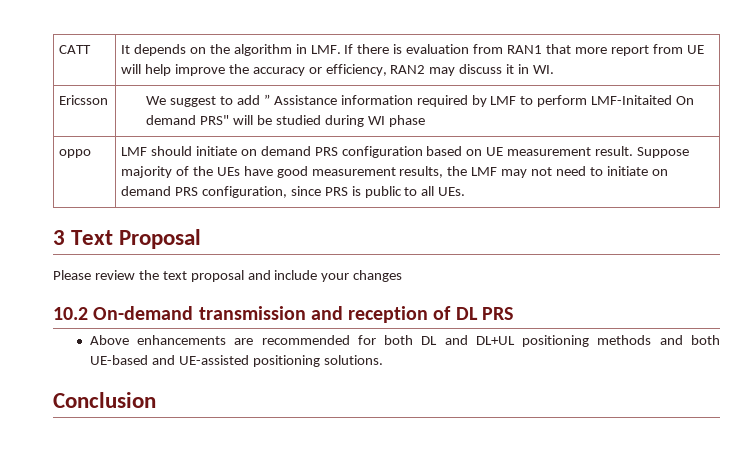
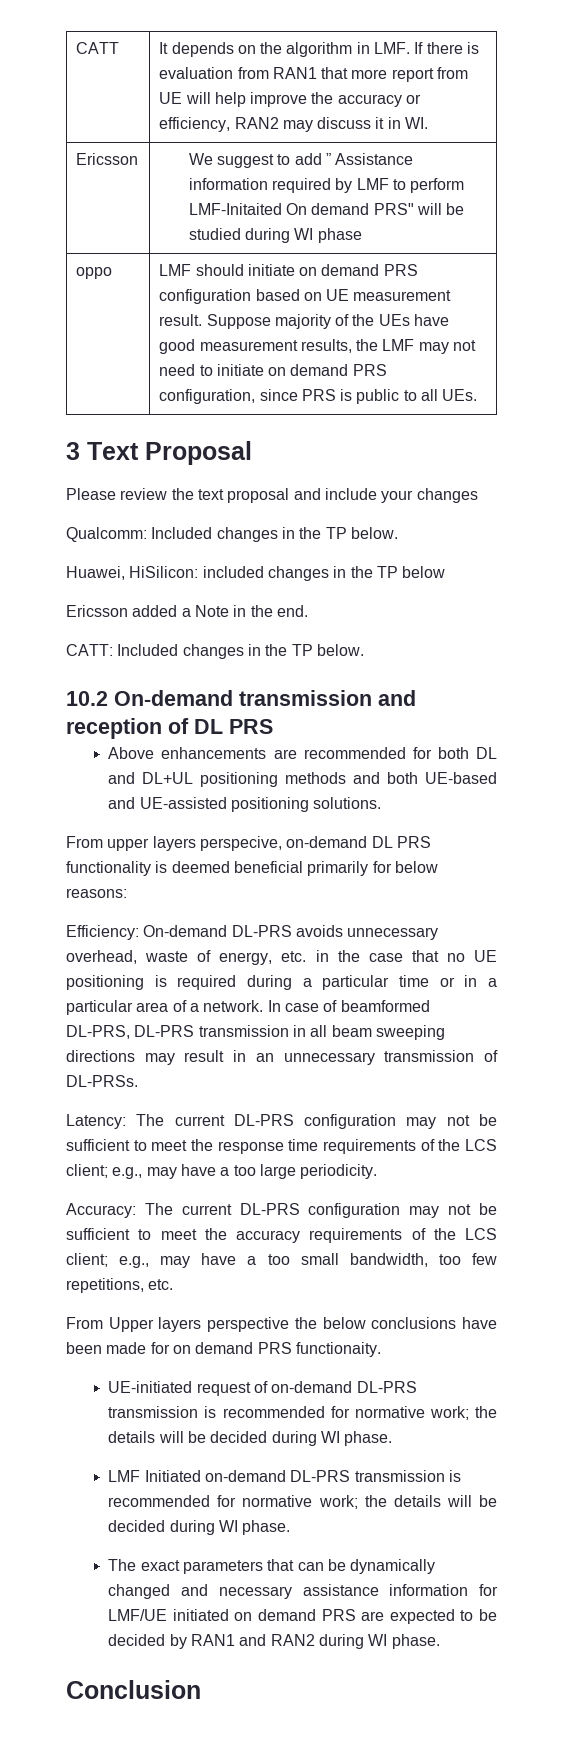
(403, 276) none -> [66,527,398,542] [66,566,446,581] [66,605,308,617] [66,644,364,659] // Qualcomm: Included changes in the TP below. // Huawei, HiSilicon: included changes in the TP below // Ericsson added a Note in the end. // CATT: Included changes in the TP below.
(383, 360) none -> [66,836,431,851] [66,861,438,876] [66,888,127,898] [66,925,439,940] [66,950,498,965] [66,975,498,990] [66,1000,430,1015] [66,1025,445,1040] [66,1050,498,1065] [66,1075,138,1087] [66,1114,497,1129] [66,1139,498,1154] [66,1164,378,1179] [66,1203,497,1218] [66,1228,497,1243] [66,1253,497,1268] [66,1278,174,1293] [66,1317,498,1332] [66,1342,381,1357] [108,1381,417,1396] [108,1406,497,1420] [108,1431,393,1446] [108,1470,461,1482] [108,1495,497,1509] [108,1520,291,1535] [108,1559,436,1574] [108,1584,499,1599] [108,1609,497,1624] [108,1634,440,1649] // From upper layers perspecive, on-demand DL PRS functionality is deemed beneficial primarily for below reasons: // Efficiency: On-demand DL-PRS avoids unnecessary overhead, waste of energy, etc. in the case that no UE positioning is required during a particular time or in a particular area of a network. In case of beamformed DL-PRS, DL-PRS transmission in all beam sweeping directions may result in an unnecessary transmission of DL-PRSs. // Latency: The current DL-PRS configuration may not be sufficient to meet the response time requirements of the LCS client; e.g., may have a too large periodicity. // Accuracy: The current DL-PRS configuration may not be sufficient to meet the accuracy requirements of the LCS client; e.g., may have a too small bandwidth, too few repetitions, etc. // From Upper layers perspective the below conclusions have been made for on demand PRS functionaity. // UE-initiated request of on-demand DL-PRS transmission is recommended for normative work; the details will be decided during WI phase. // LMF Initiated on-demand DL-PRS transmission is recommended for normative work; the details will be decided during WI phase. // The exact parameters that can be dynamically changed and necessary assistance information for LMF/UE initiated on demand PRS are expected to be decided by RAN1 and RAN2 during WI phase.

